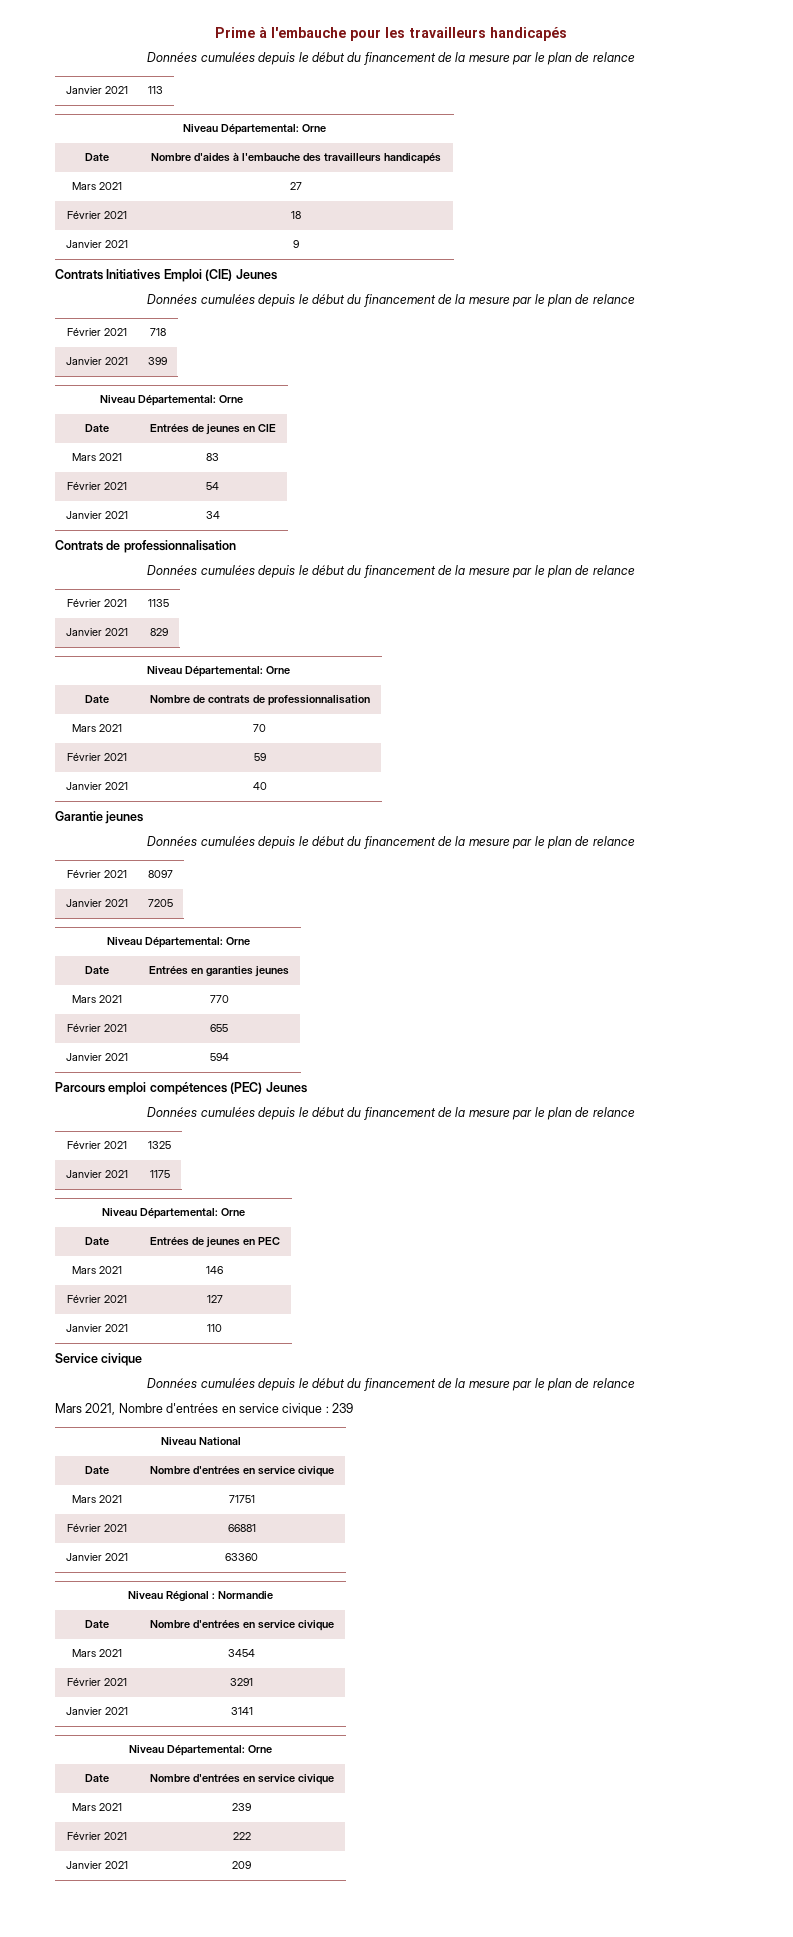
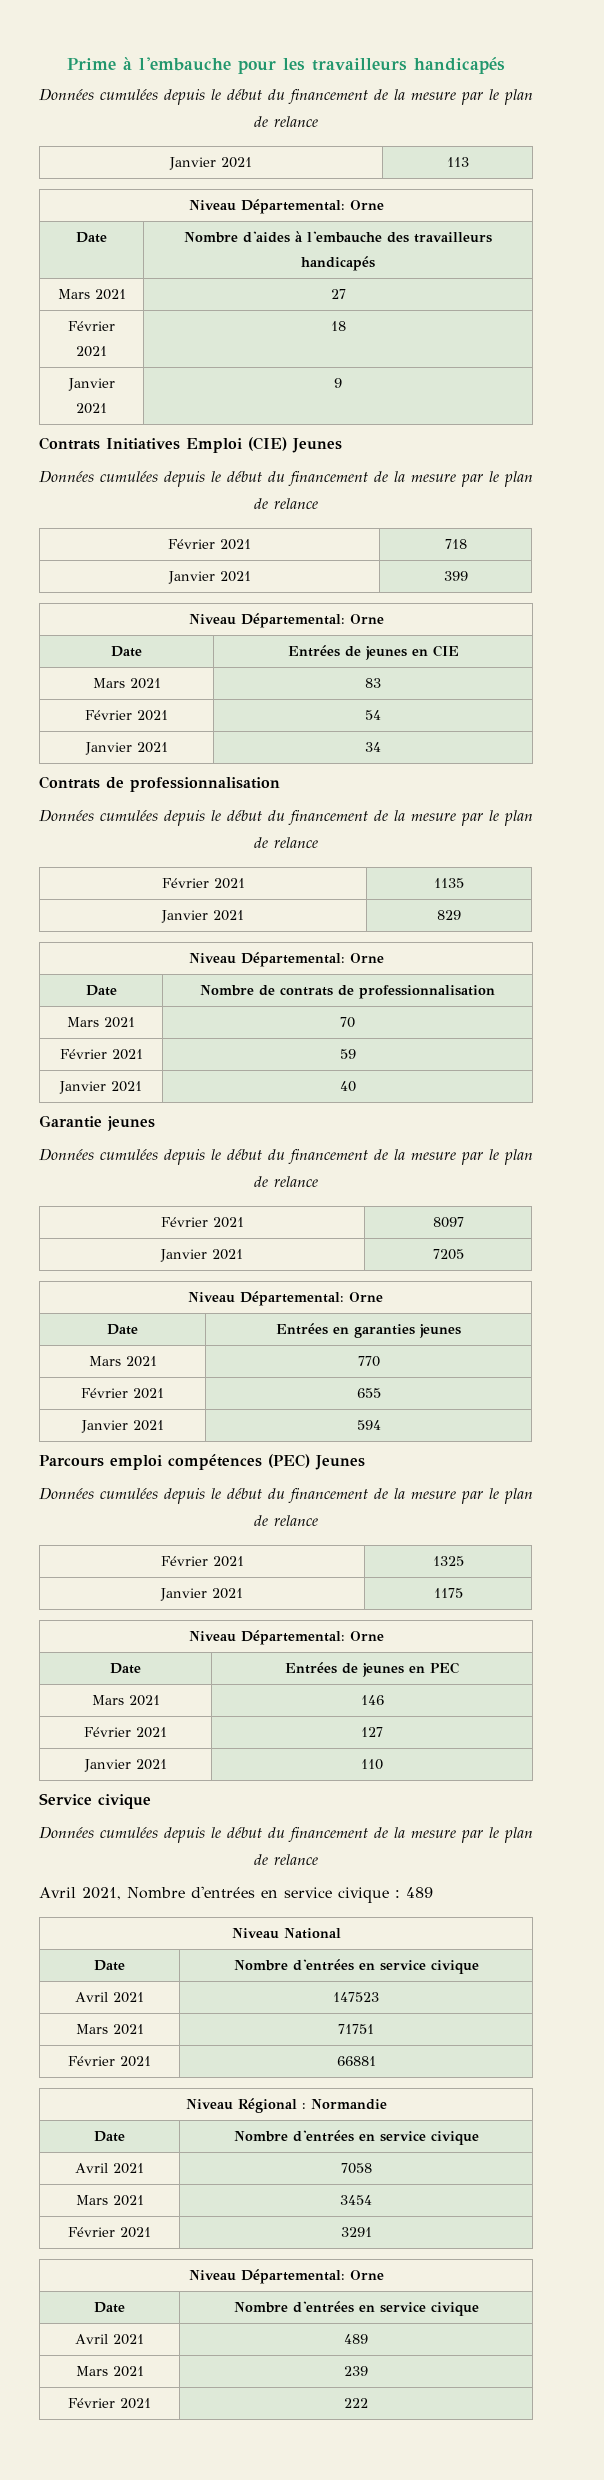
[55,1403,82,1413] Mars -> [39,1887,76,1898] Avril
[332,1403,353,1413] 239 -> [405,1887,433,1898] 489
(334, 1471) none -> [75,1992,144,2003] [333,1992,380,2002] // Avril 2021 | 147523
[65,1553,128,1561] [225,1553,258,1561] // Janvier 2021 | 63360 -> (376, 2061) none
(334, 1625) none -> [75,2163,144,2174] [340,2163,372,2174] // Avril 2021 | 7058
[65,1707,128,1715] [230,1707,253,1715] // Janvier 2021 | 3141 -> (372, 2232) none
(334, 1779) none -> [75,2334,144,2345] [344,2334,369,2344] // Avril 2021 | 489
[65,1861,128,1869] [232,1861,251,1869] // Janvier 2021 | 209 -> (369, 2403) none

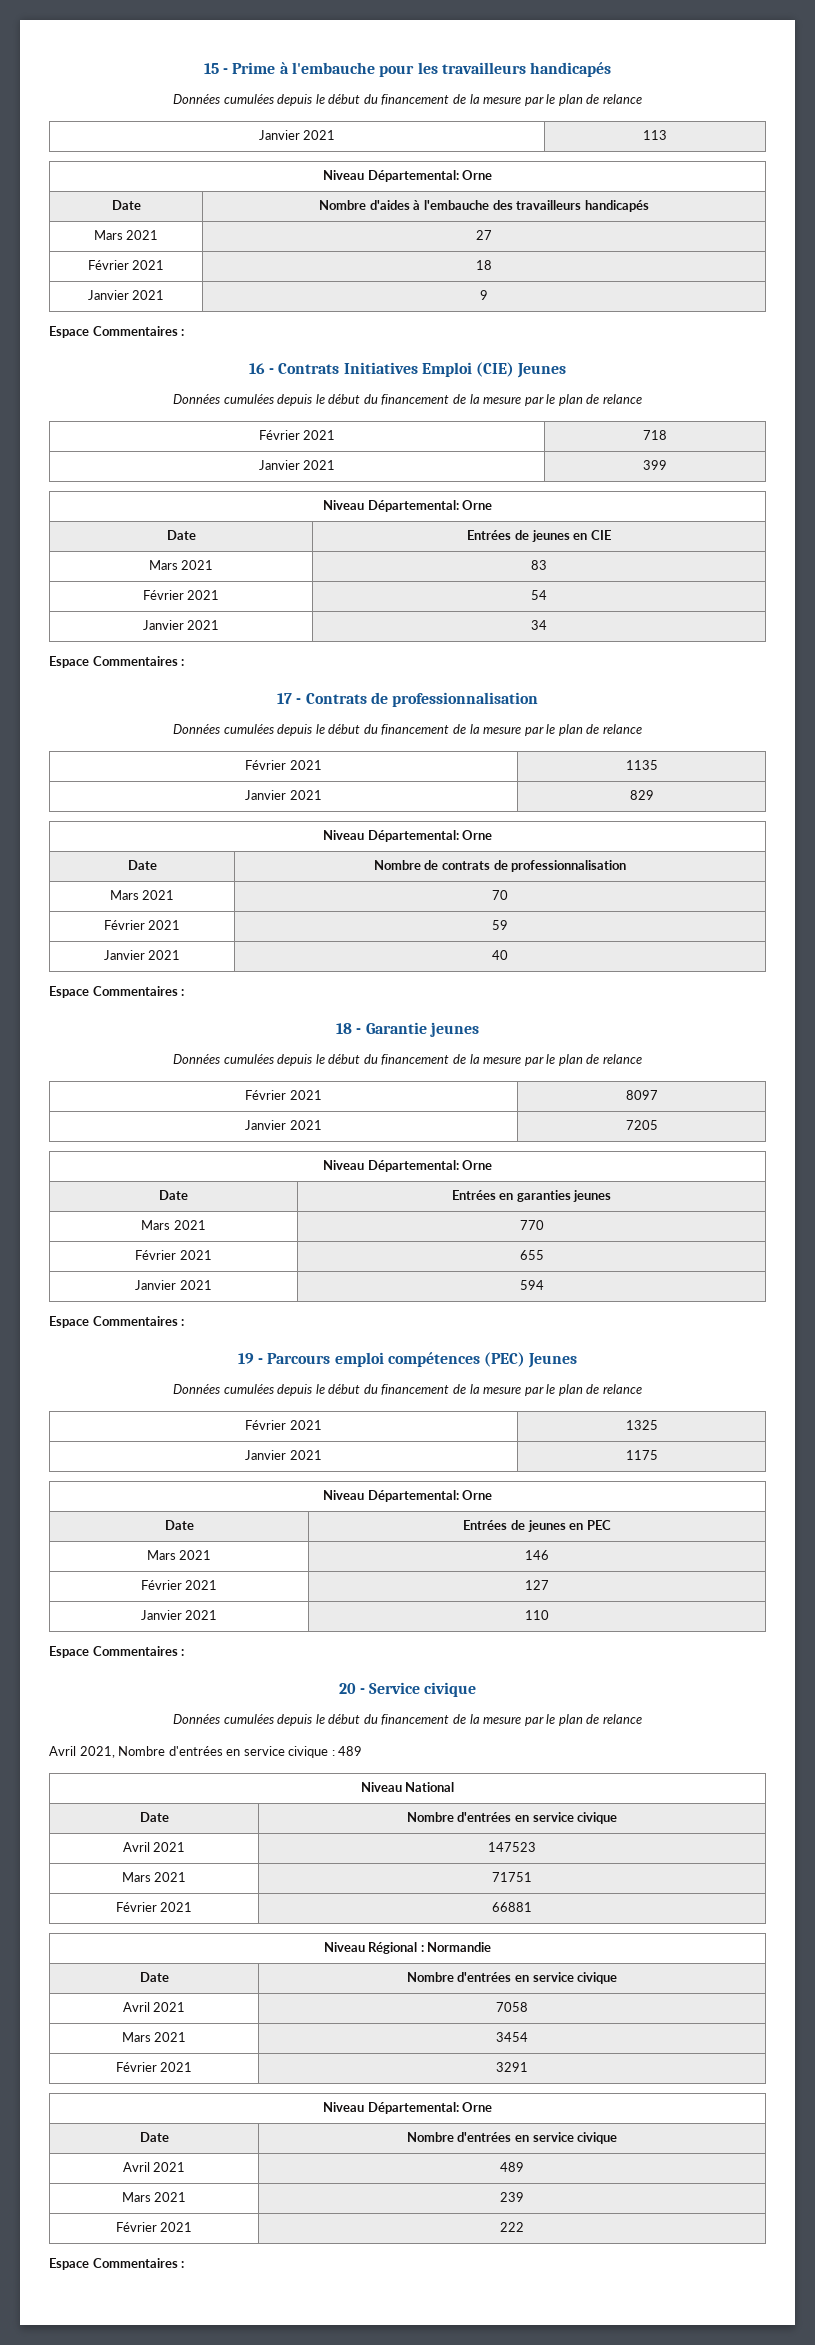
(67, 64) none -> [203,63,229,74] 15 -
(343, 383) none -> [49,326,185,338] [248,363,274,374] Espace Commentaires : // 16 -
(382, 747) none -> [49,656,185,668] [276,693,302,704] Espace Commentaires : // 17 -
(356, 1086) none -> [49,986,185,998] [336,1023,362,1034] Espace Commentaires : // 18 -
(381, 1425) none -> [49,1316,185,1328] [237,1353,263,1364] Espace Commentaires : // 19 -
(384, 1764) none -> [49,1646,185,1658] [338,1683,365,1694] Espace Commentaires : // 20 -
(369, 2403) none -> [49,2258,185,2270] // Espace Commentaires :

